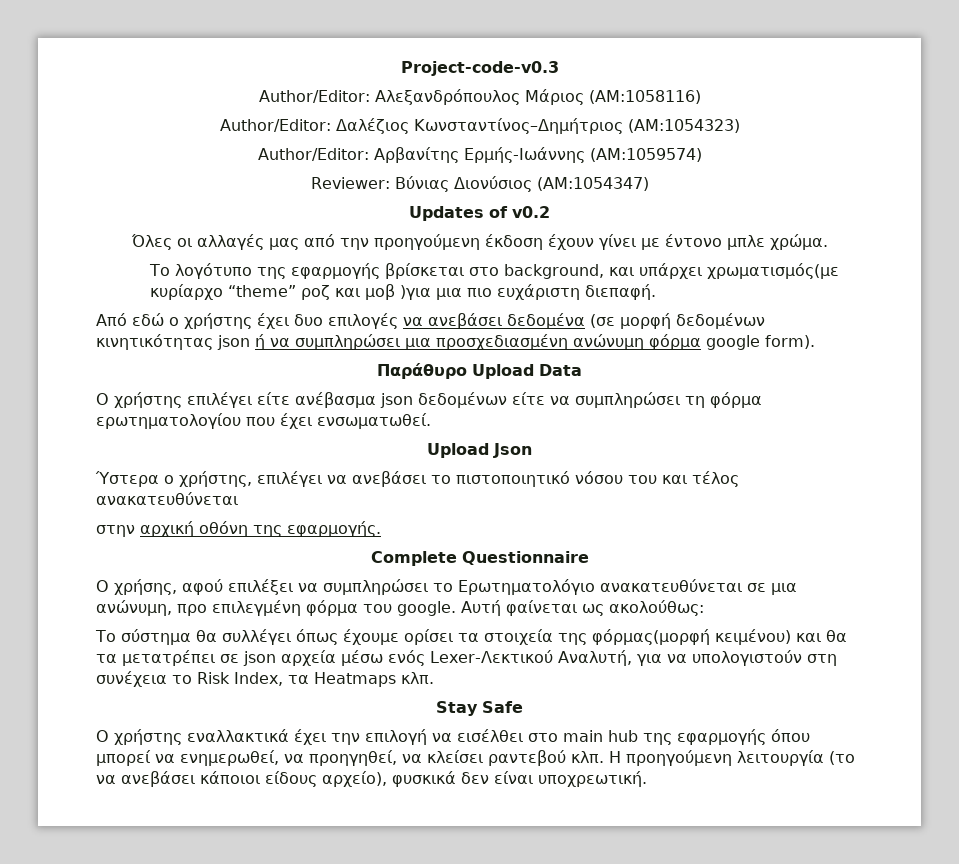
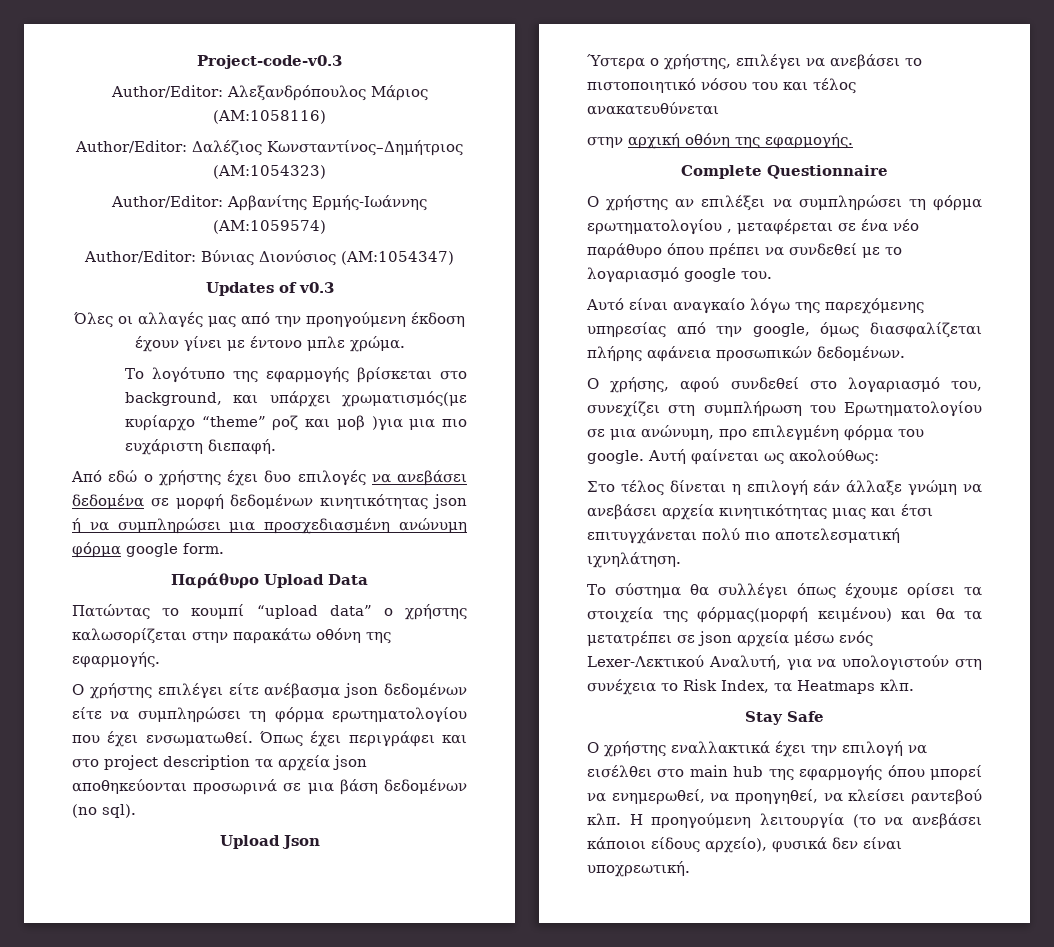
[310,177,390,189] Reviewer: -> [84,250,196,263] Author/Editor:
[512,206,550,218] v0.2 -> [298,282,334,293] v0.3
[590,314,615,328] (σε -> [150,498,169,507] σε
[765,335,815,349] form). -> [183,543,224,554] form.
(582, 370) none -> [72,604,468,620] [72,628,391,644] [72,652,160,668] // Πατώντας το κουμπί “upload data” ο χρήστης καλωσορίζεται στην παρακάτω οθόνη της εφαρμογής.
(431, 421) none -> [260,731,467,747] [72,755,367,771] [72,779,467,795] [72,804,136,818] Όπως έχει περιγράφει και στο project description τα αρχεία json αποθηκεύονται προσωρινά σε μια βάση δεδομένων (no sql).
[114,579,223,595] χρήσης, αφού -> [606,195,695,211] χρήστης αν
[433,579,742,595] το Ερωτηματολόγιο ανακατευθύνεται -> [908,195,982,211] [587,219,919,235] [587,243,902,259] [587,267,772,283] [586,298,924,314] [587,322,982,338] [587,346,905,362] [587,377,982,393] [587,401,982,417] τη φόρμα ερωτηματολογίου , μεταφέρεται σε ένα νέο παράθυρο όπου πρέπει να συνδεθεί με το λογαριασμό google του. // Αυτό είναι αναγκαίο λόγω της παρεχόμενης υπηρεσίας από την google, όμως διασφαλίζεται πλήρης αφάνεια προσωπικών δεδομένων. // Ο χρήσης, αφού συνδεθεί στο λογαριασμό του, συνεχίζει στη συμπλήρωση του Ερωτηματολογίου
(704, 608) none -> [587,480,982,496] [587,504,933,520] [587,528,900,544] [587,552,681,568] // Στο τέλος δίνεται η επιλογή εάν άλλαξε γνώμη να ανεβάσει αρχεία κινητικότητας μιας και έτσι επιτυγχάνεται πολύ πιο αποτελεσματική ιχνηλάτηση.
[392,771,456,787] φυσκικά -> [772,837,827,853] φυσικά

